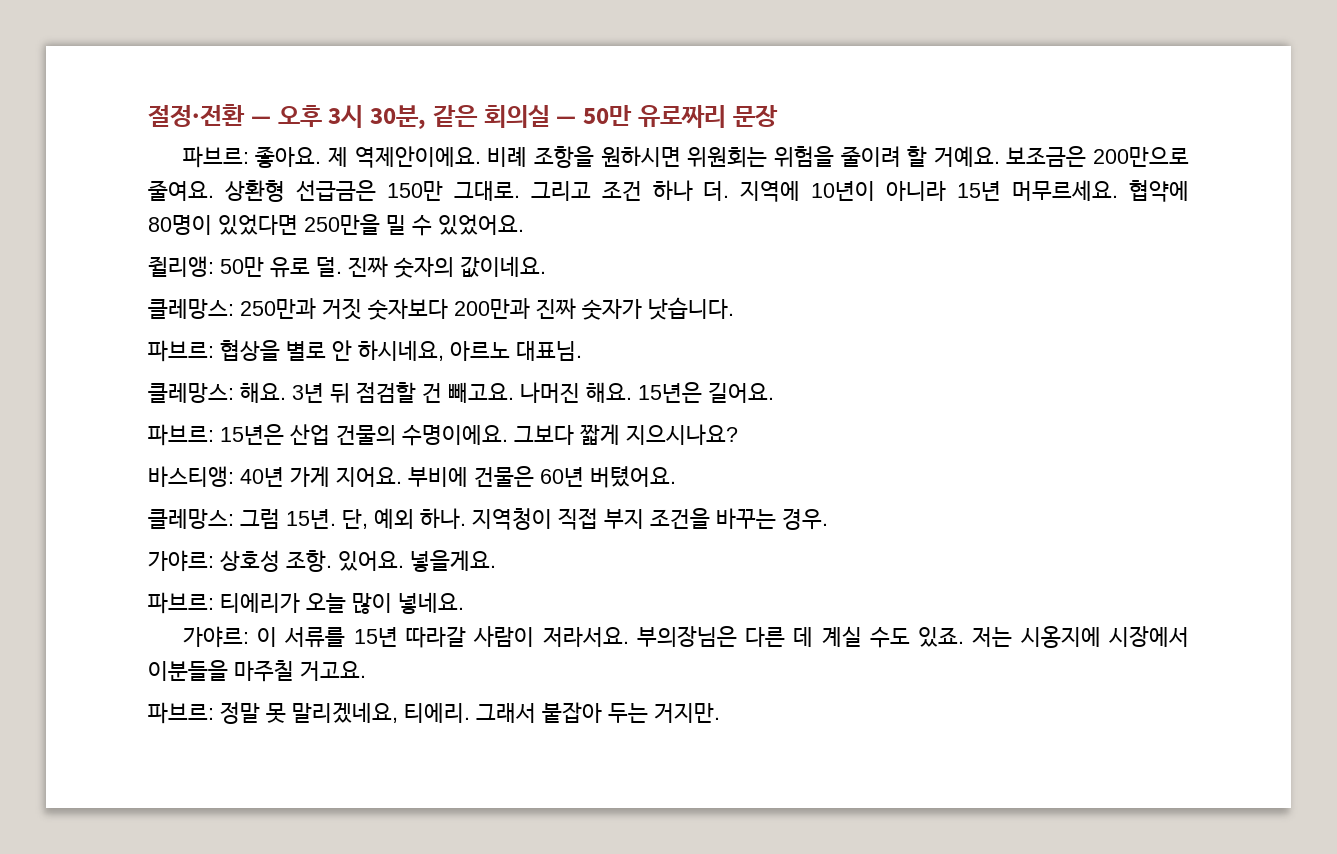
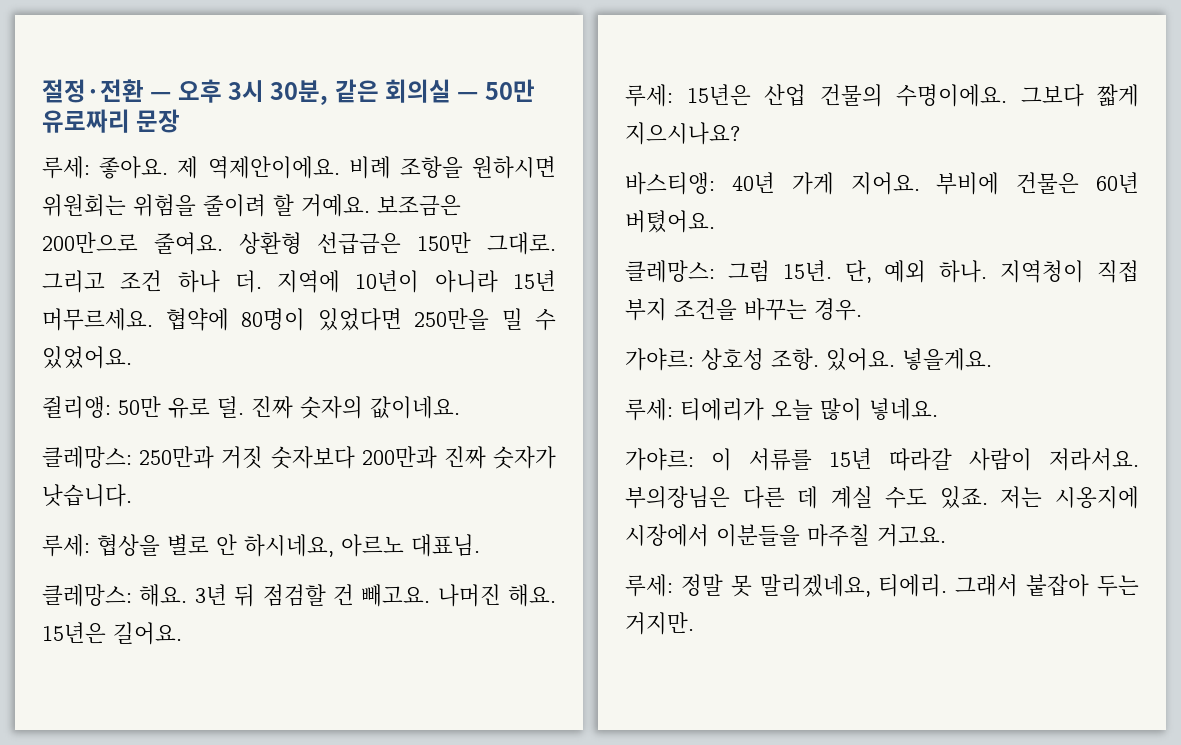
[182,146,249,168] 파브르: -> [42,156,90,179] 루세:
[148,340,214,362] 파브르: -> [42,534,90,557] 루세:
[148,424,214,446] 파브르: -> [625,84,673,107] 루세:
[148,592,214,614] 파브르: -> [625,398,673,421] 루세:
[148,702,214,724] 파브르: -> [625,574,673,597] 루세:

